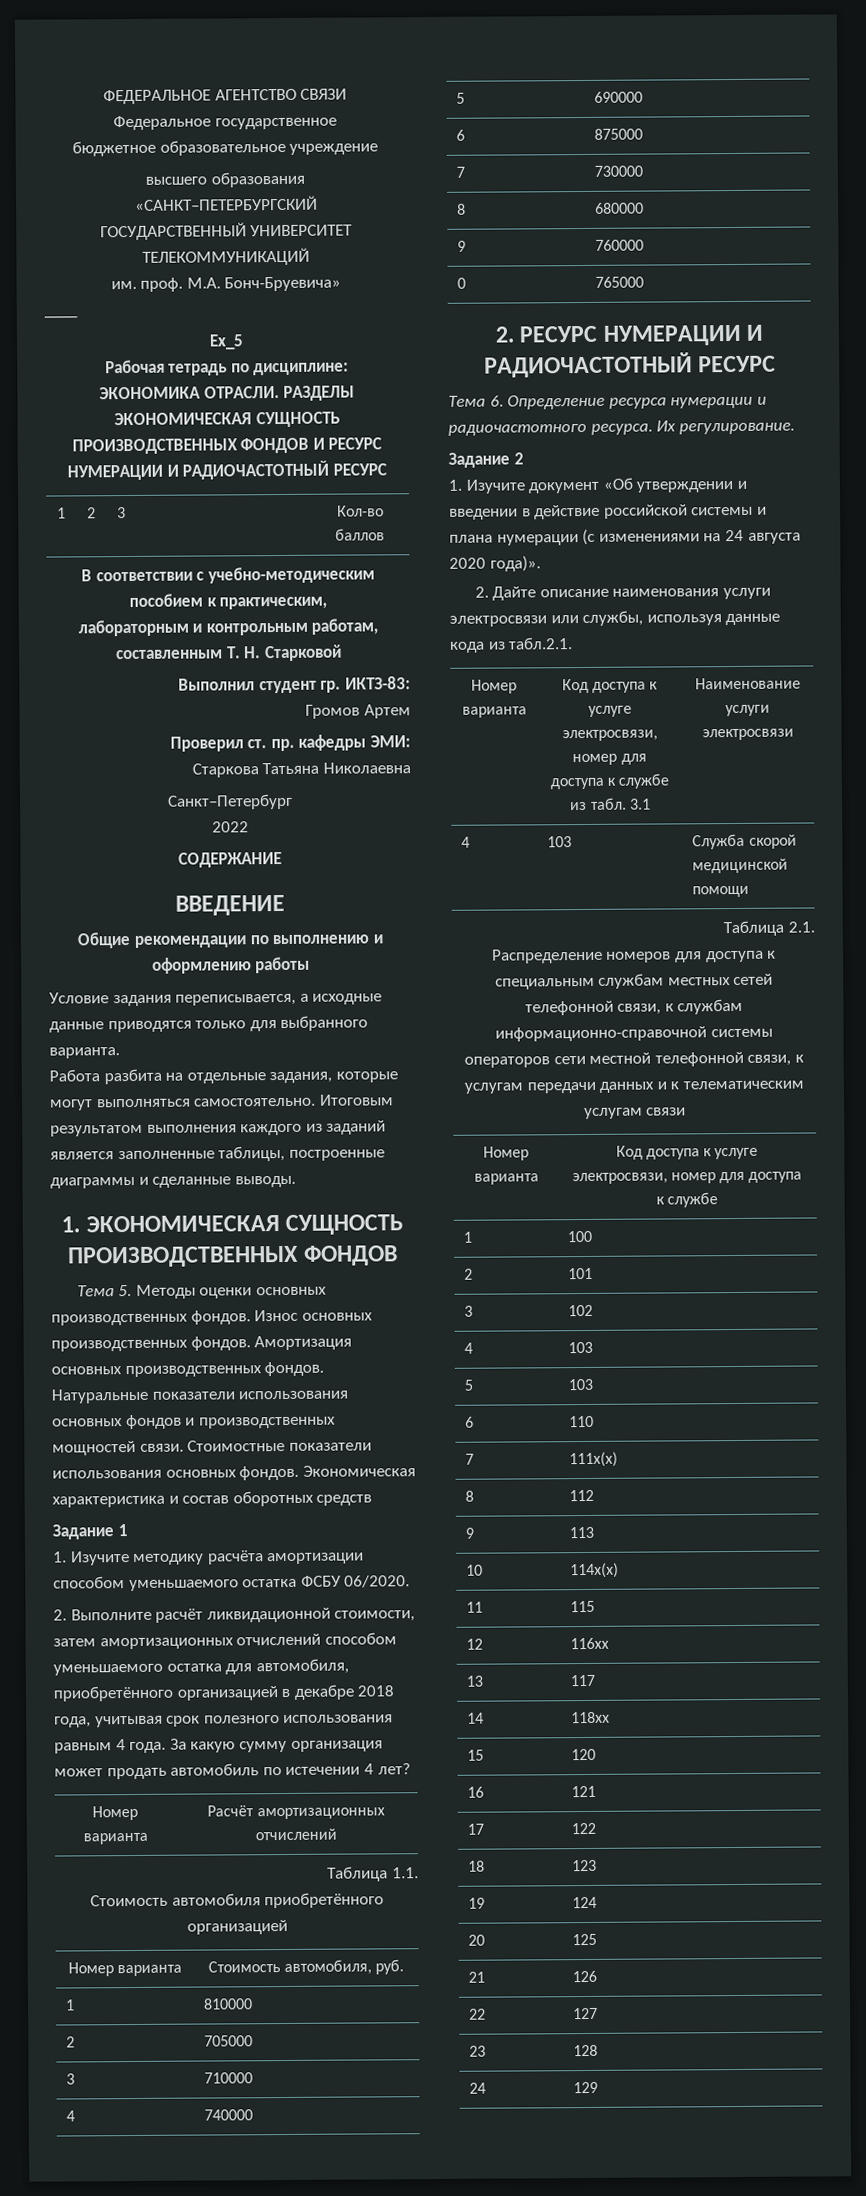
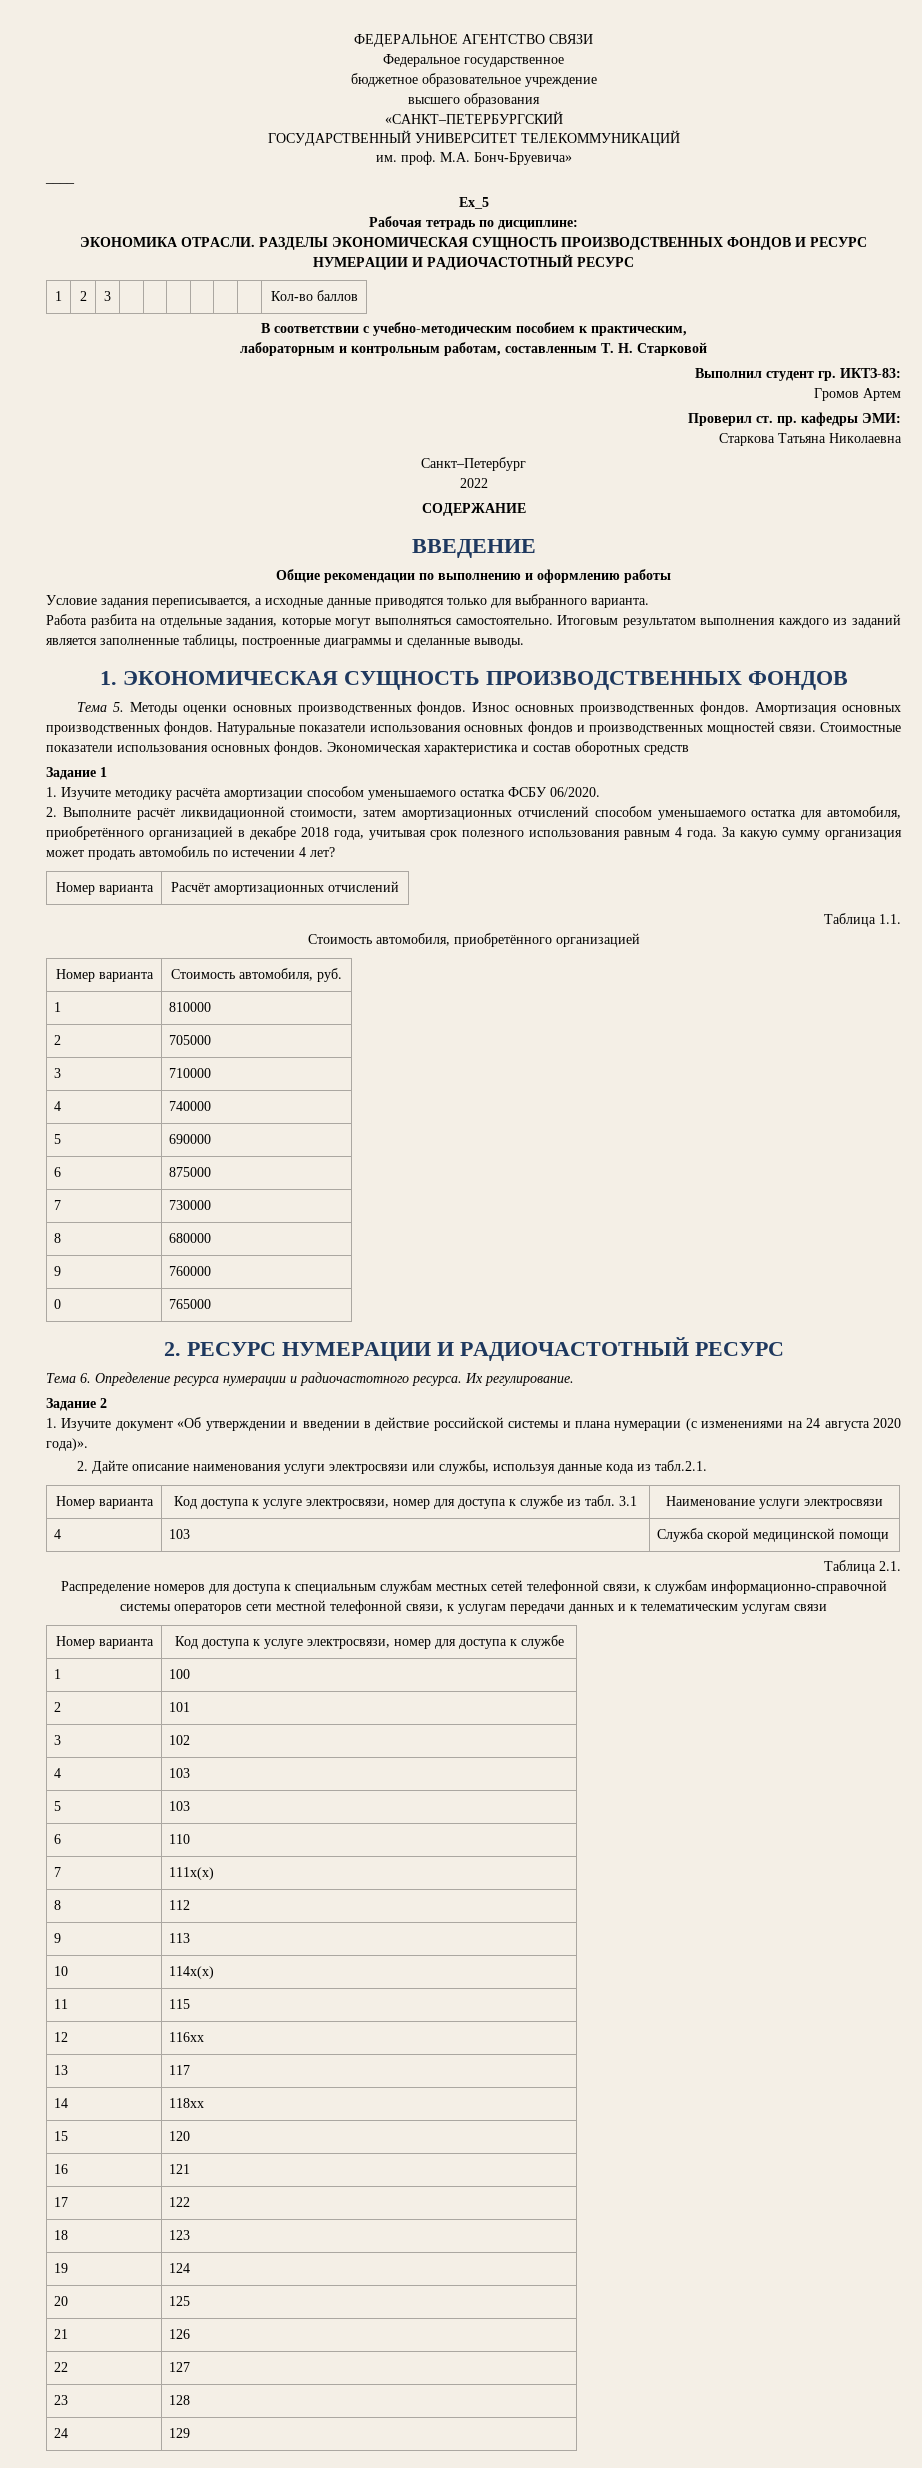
[171,1893,261,1906] автомобиля -> [375,933,450,946] автомобиля,

